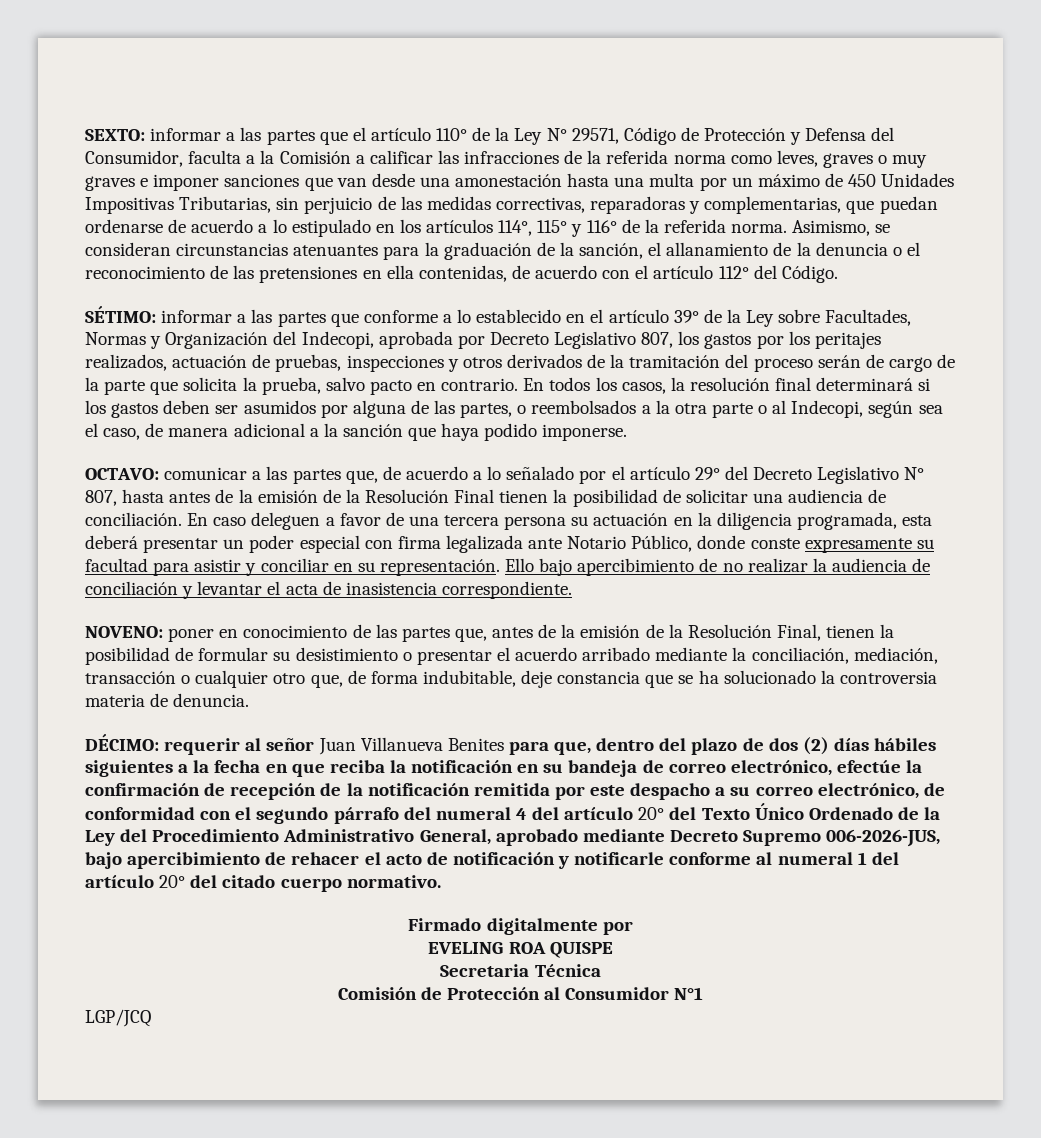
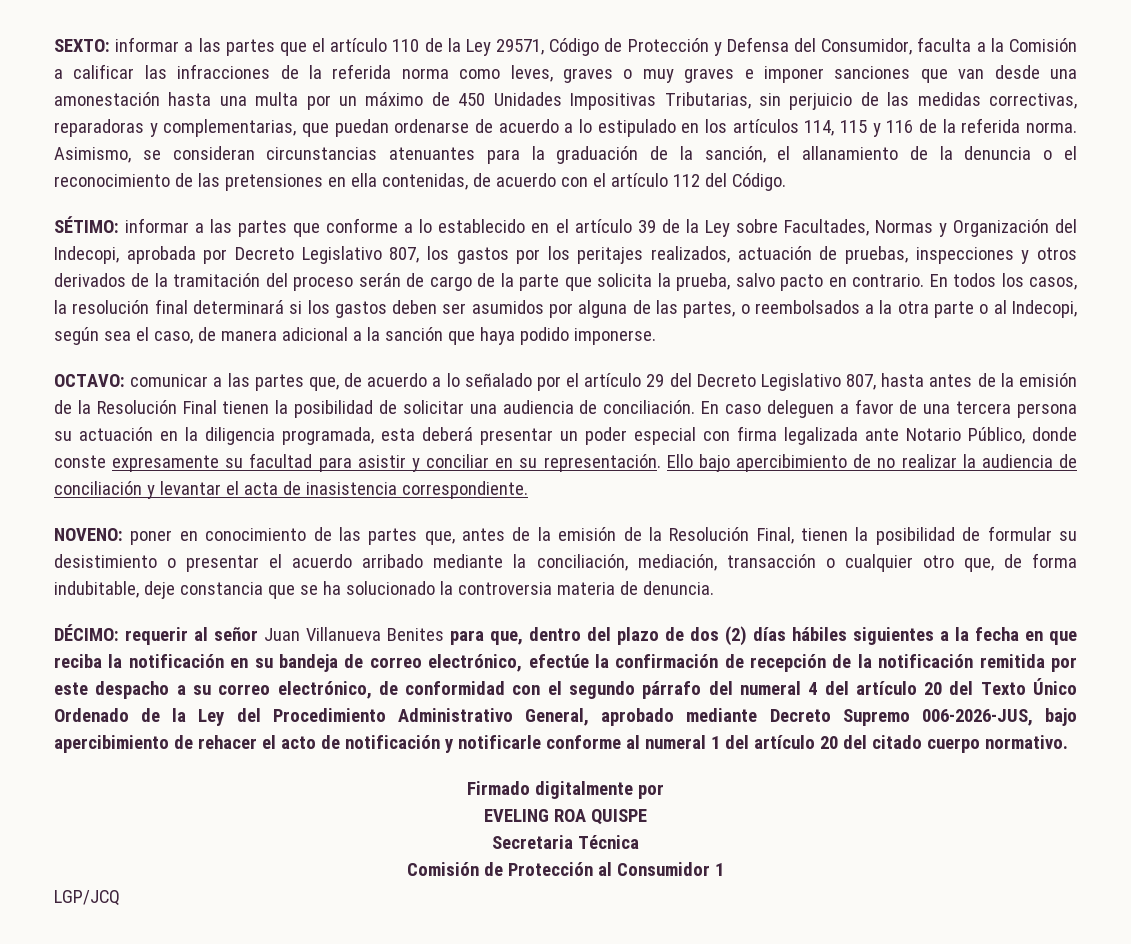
[436,127,567,145] 110° de la Ley N° -> [392,38,491,56] 110 de la Ley
[498,220,617,237] 114°, 115° y 116° -> [804,120,914,137] 114, 115 y 116
[718,266,749,279] 112° -> [672,174,700,187] 112
[673,310,699,323] 39° -> [637,220,656,233] 39
[694,467,720,480] 29° -> [646,374,665,387] 29
[904,467,925,480] N° -> (841, 382) none
[638,807,665,820] 20° -> [924,682,943,695] 20
[159,875,186,888] 20° -> [819,736,838,749] 20
[674,987,704,1000] N°1 -> [714,863,724,876] 1

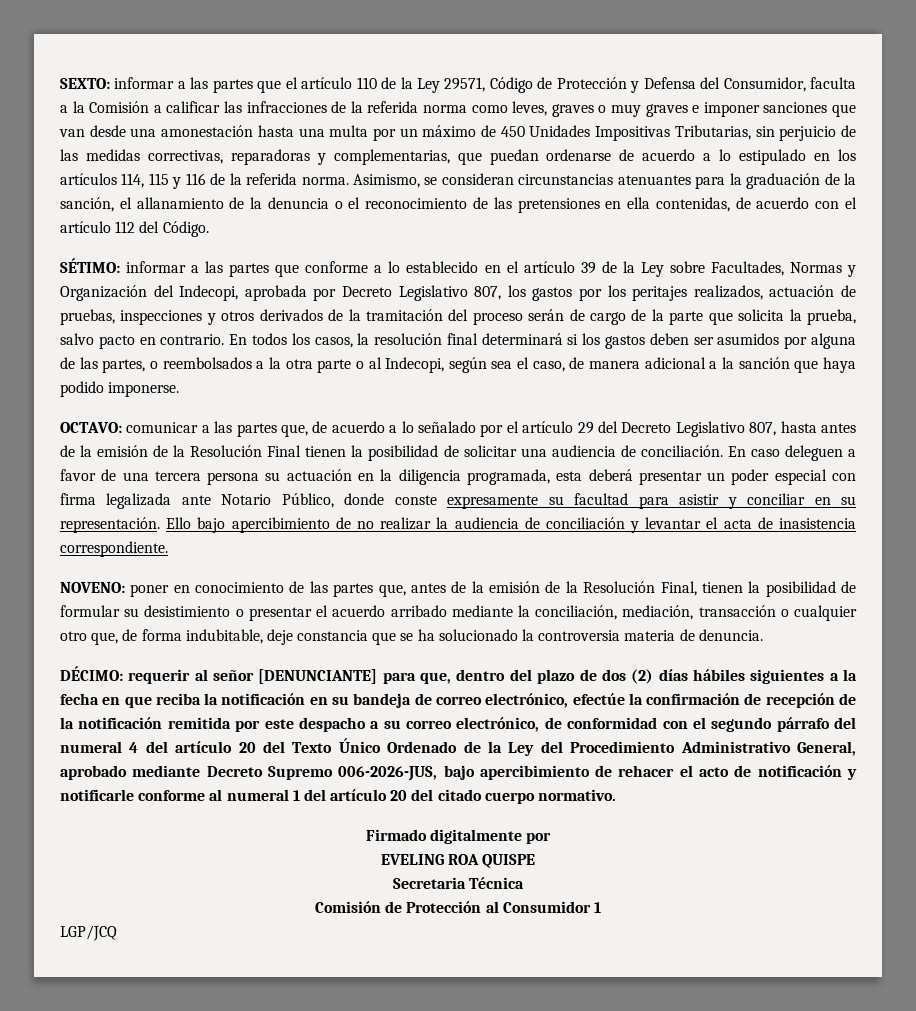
[264,627,444,641] Juan Villanueva Benites -> [258,669,378,684] [DENUNCIANTE]

